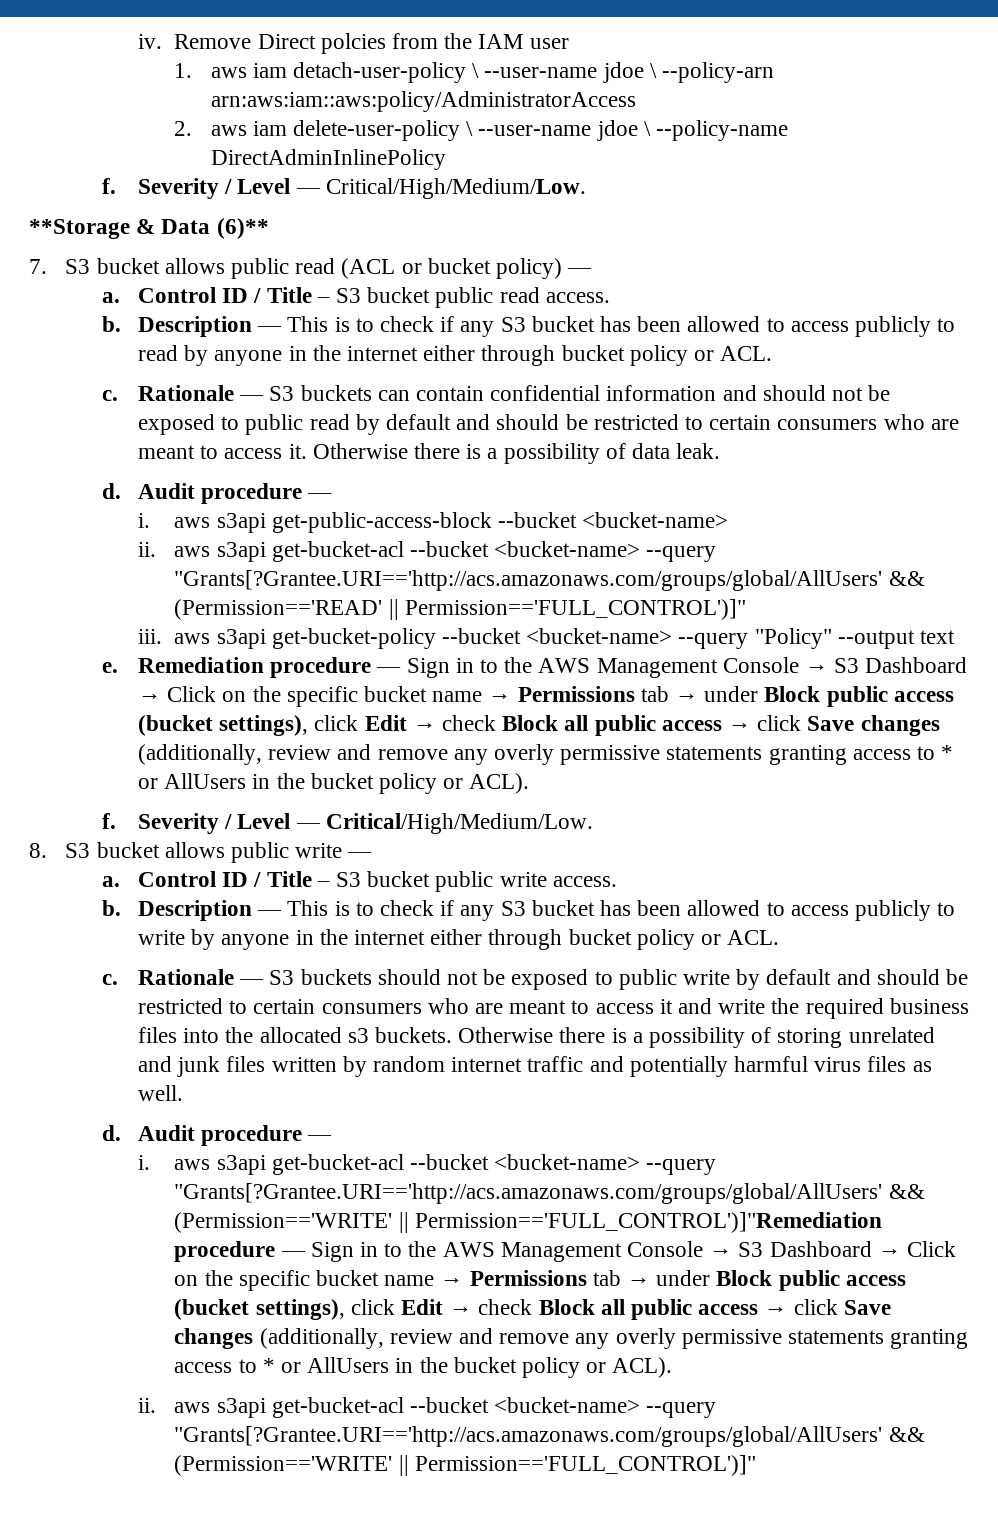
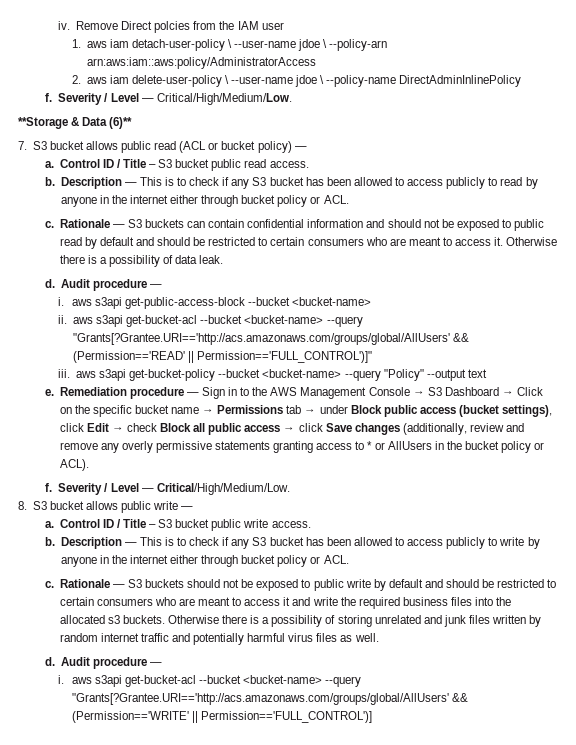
[414,1212,882,1233] [174,1241,957,1262] [174,1270,906,1291] [174,1299,891,1320] [174,1328,969,1349] [174,1357,673,1378] [137,1397,717,1418] [174,1426,925,1447] [174,1455,756,1476] Permission=='FULL_CONTROL')]"Remediation procedure — Sign in to the AWS Management Console → S3 Dashboard → Click on the specific bucket name → Permissions tab → under Block public access (bucket settings), click Edit → check Block all public access → click Save changes (additionally, review and remove any overly permissive statements granting access to * or AllUsers in the bucket policy or ACL). // ii. aws s3api get-bucket-acl --bucket <bucket-name> --query "Grants[?Grantee.URI=='http://acs.amazonaws.com/groups/global/AllUsers' && (Permission=='WRITE' || Permission=='FULL_CONTROL')]" -> [200,711,372,723] Permission=='FULL_CONTROL')]

